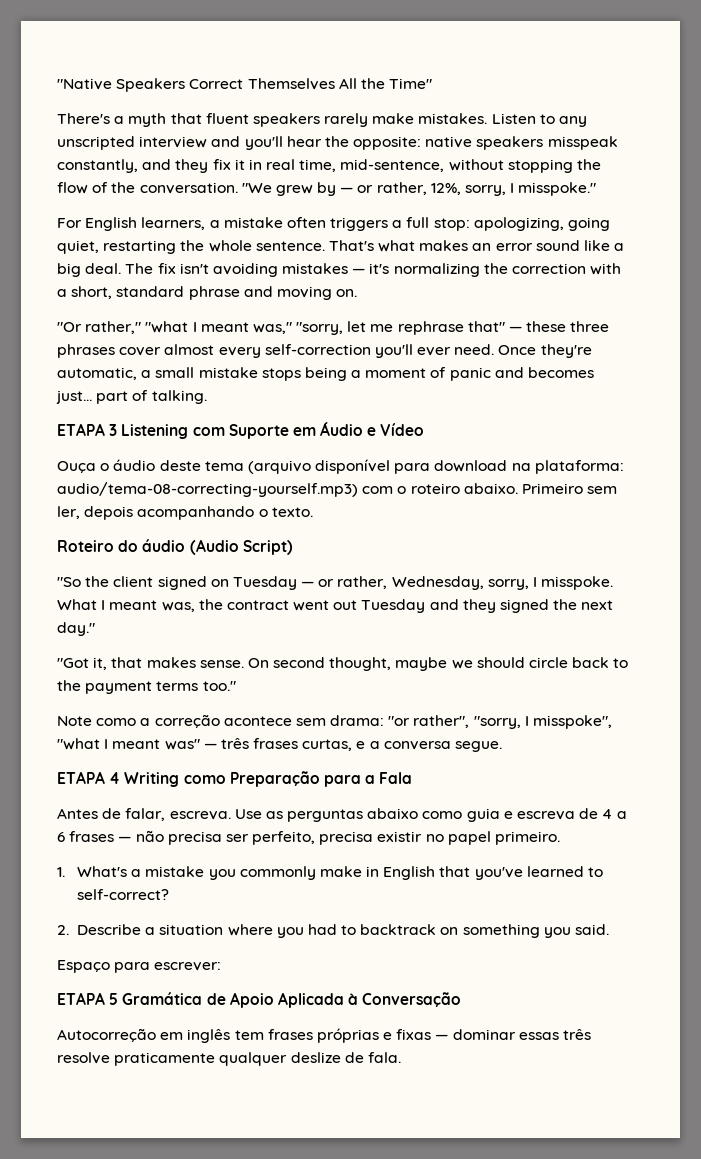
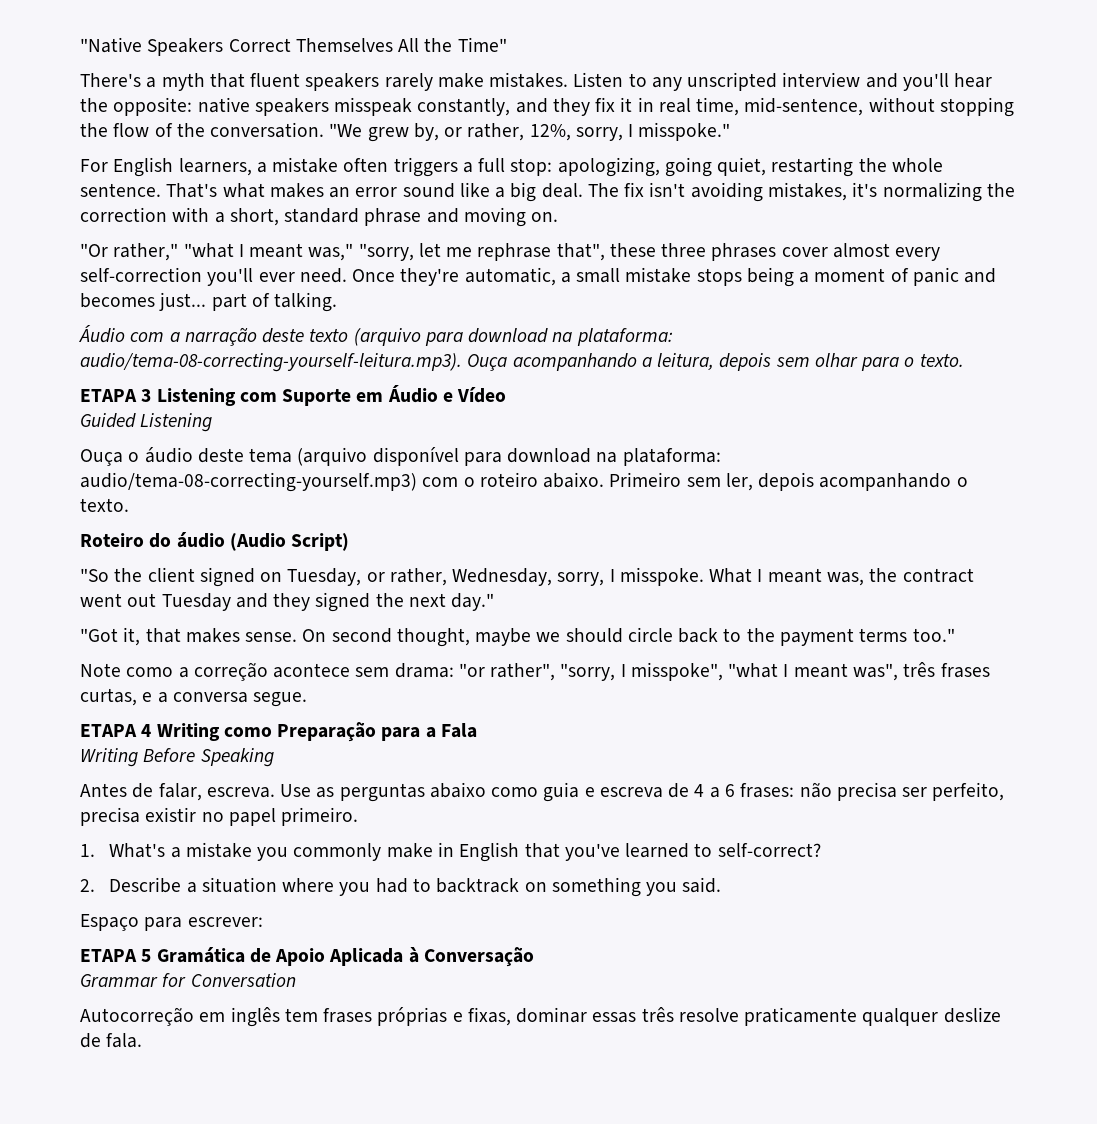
[317,182,354,196] by — -> [413,123,439,141] by,
[282,263,366,274] mistakes — -> [767,182,847,201] mistakes,
[467,321,523,332] that" — -> [556,243,605,261] that",
(207, 397) none -> [79,325,673,346] [80,353,964,372] // Áudio com a narração deste texto (arquivo para download na plataforma: audio/tema-08-correcting-yourself-leitura.mp3). Ouça acompanhando a leitura, depois sem olhar para o texto.
(425, 429) none -> [80,413,213,432] // Guided Listening
[232,576,315,590] Tuesday — -> [287,568,362,586] Tuesday,
[164,739,217,750] was" — -> [852,663,898,681] was",
(413, 778) none -> [80,748,274,767] // Writing Before Speaking
[69,831,132,842] frases — -> [740,783,795,798] frases:
(462, 999) none -> [80,973,296,987] // Grammar for Conversation
[396,1029,449,1040] fixas — -> [467,1007,511,1026] fixas,

